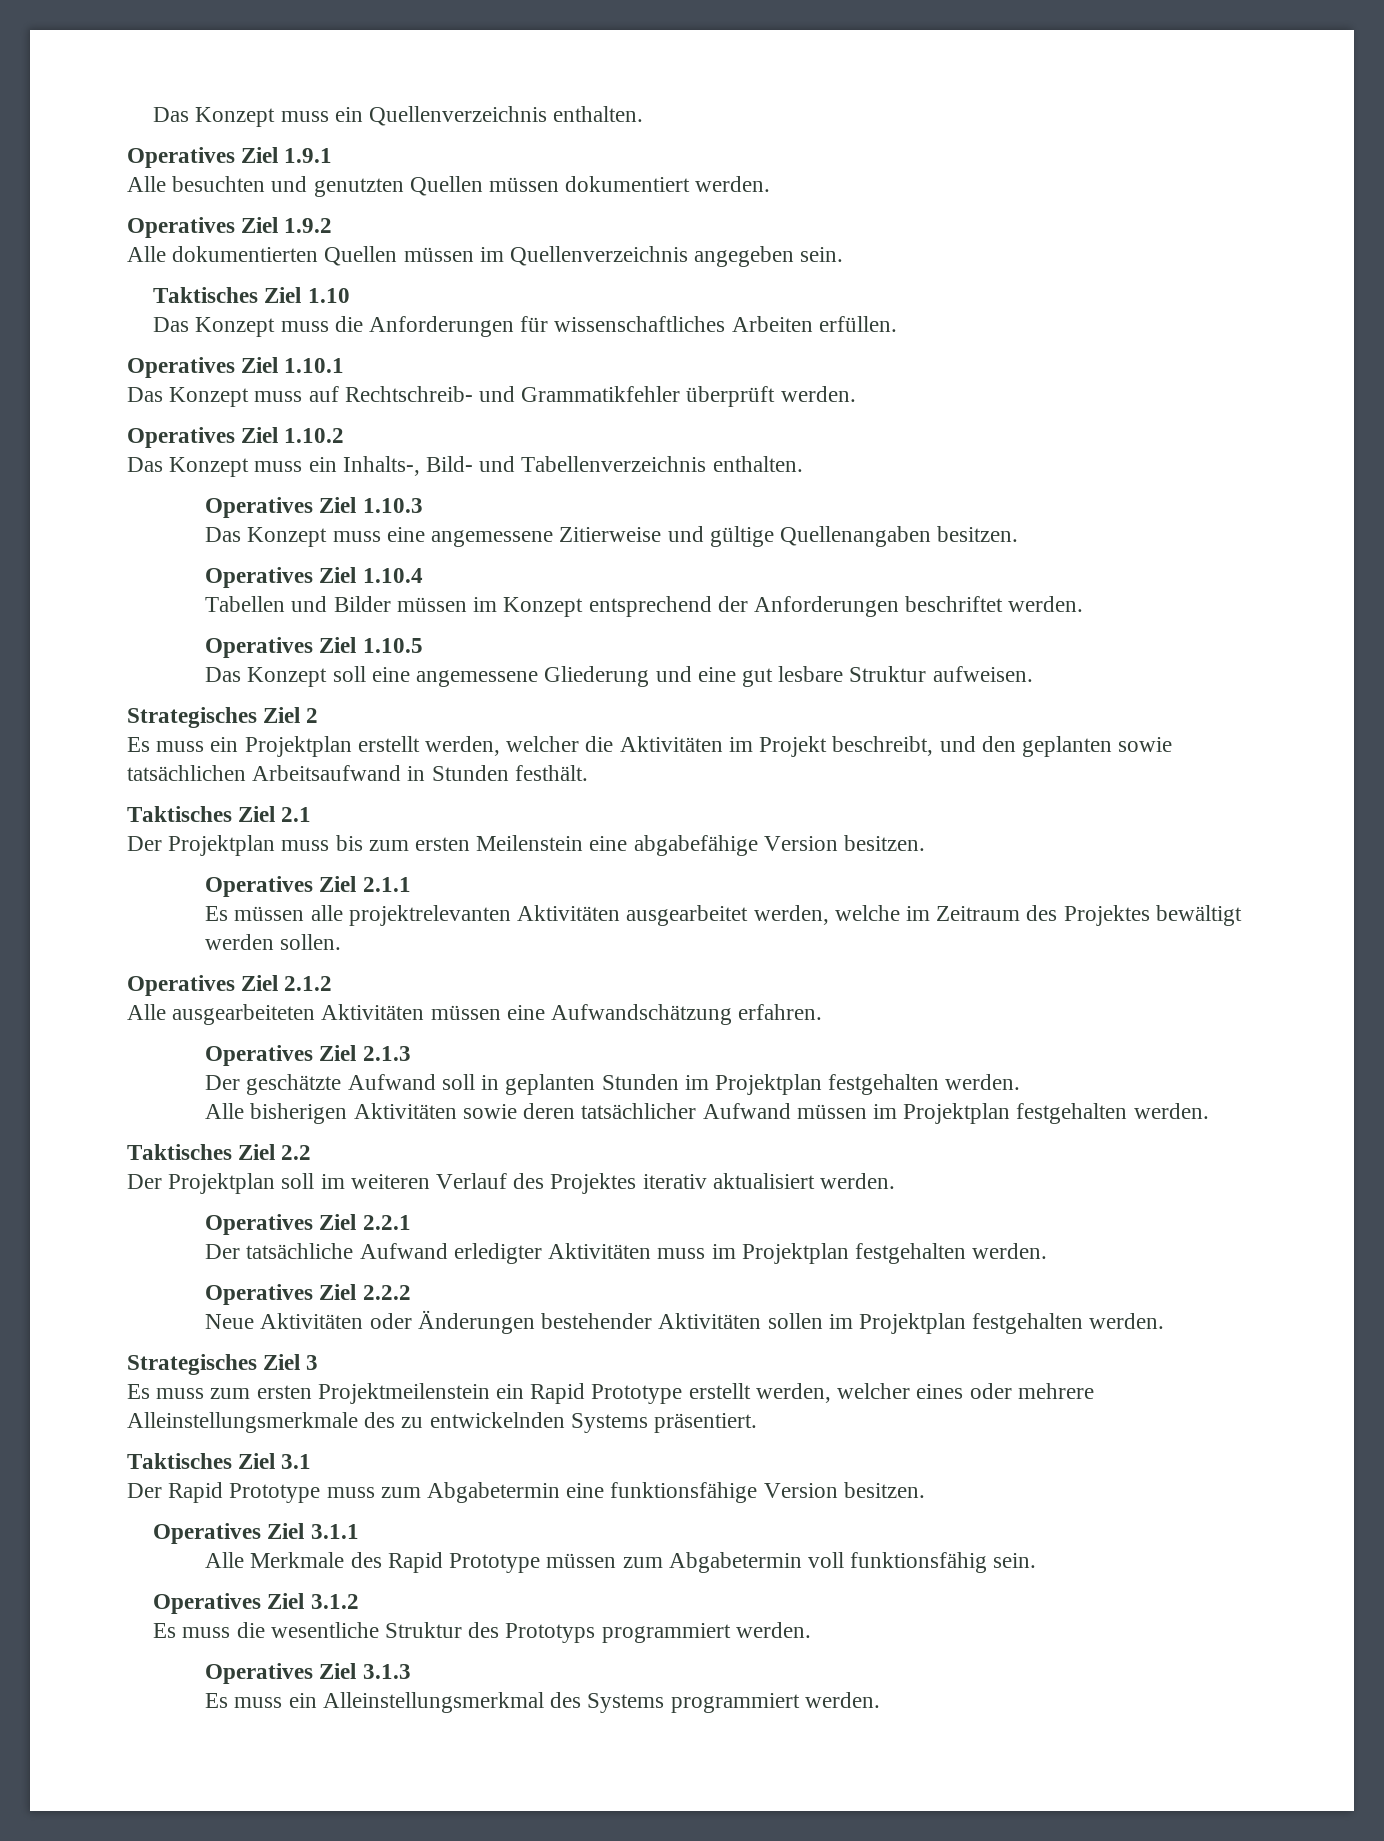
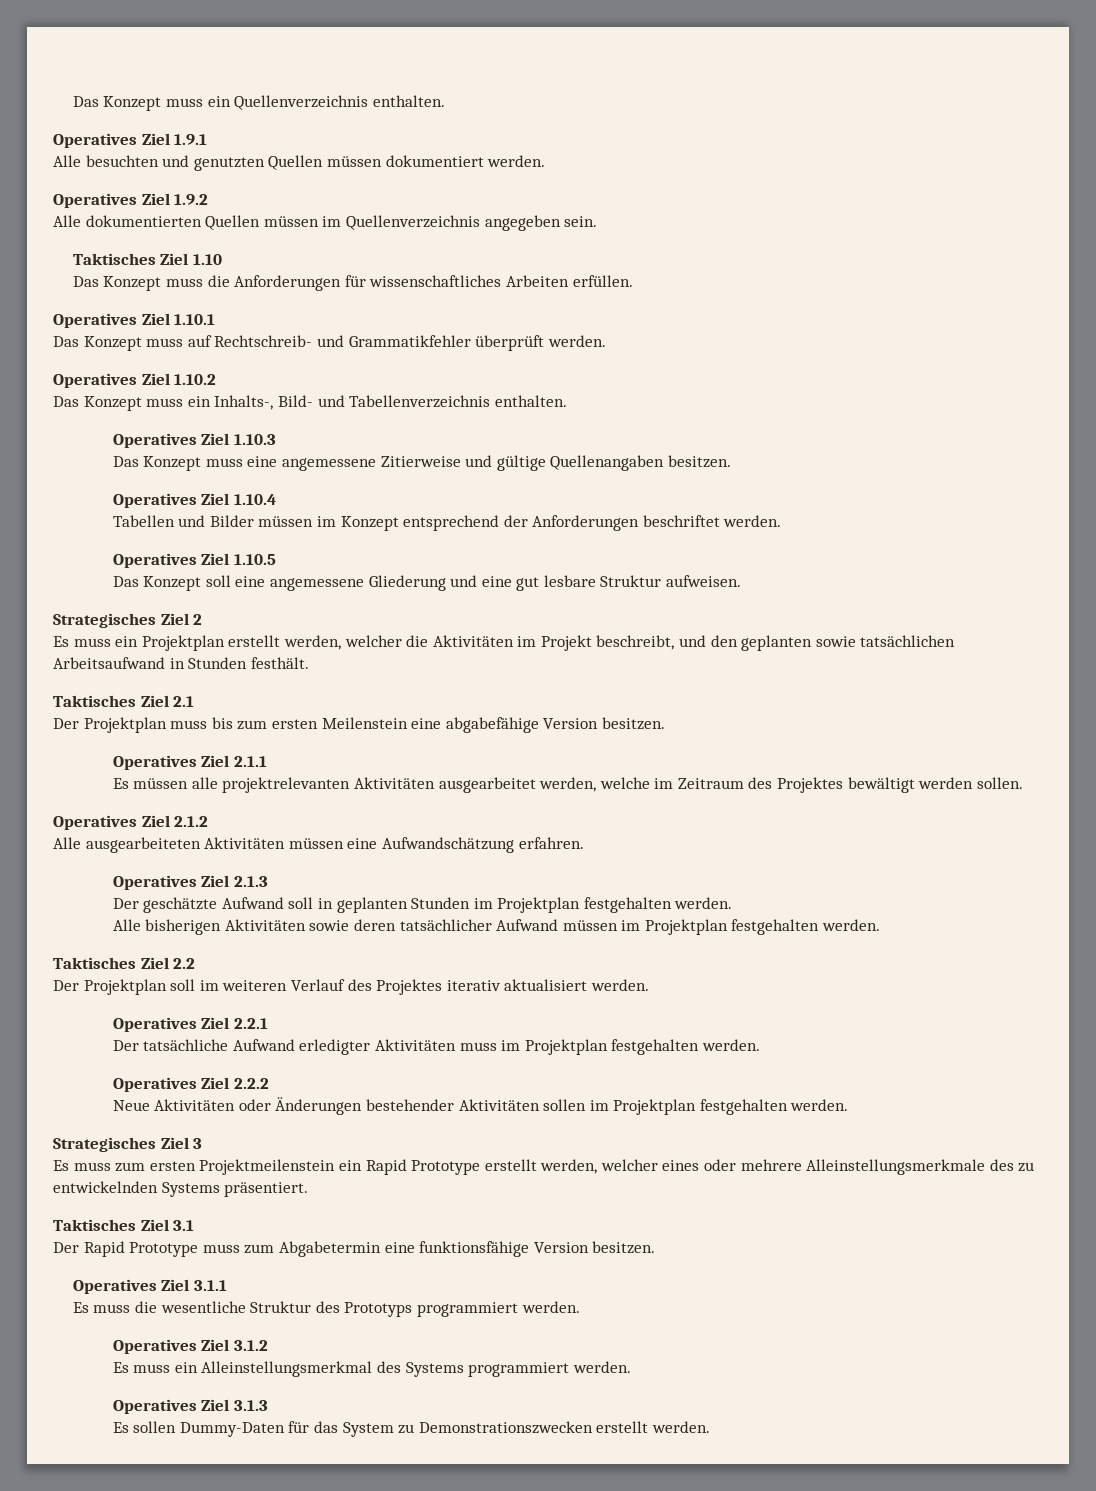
[205,1552,1037,1573] [153,1593,359,1614] // Alle Merkmale des Rapid Prototype müssen zum Abgabetermin voll funktionsfähig sein. // Operatives Ziel 3.1.2 -> (228, 1285) none
[362,1664,411,1679] 3.1.3 -> [233,1340,268,1351] 3.1.2
(880, 1700) none -> [112,1399,268,1414] [112,1421,710,1437] // Operatives Ziel 3.1.3 // Es sollen Dummy-Daten für das System zu Demonstrationszwecken erstellt werden.

